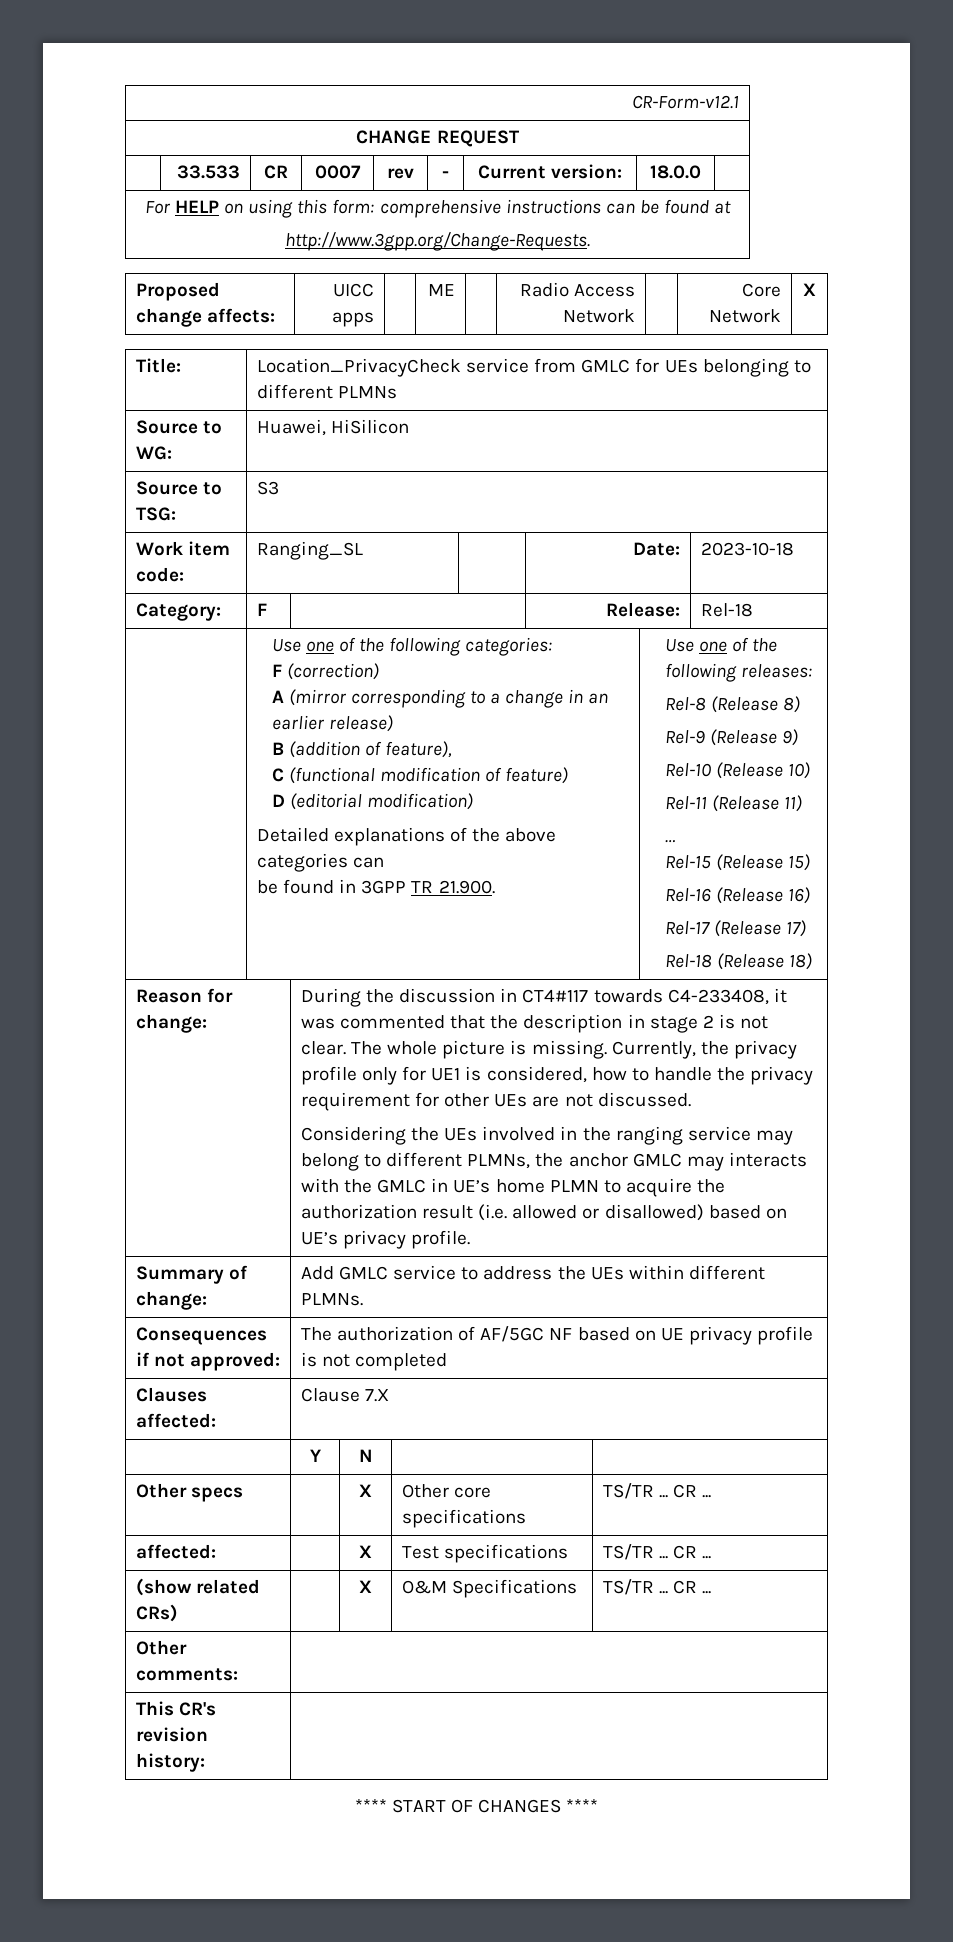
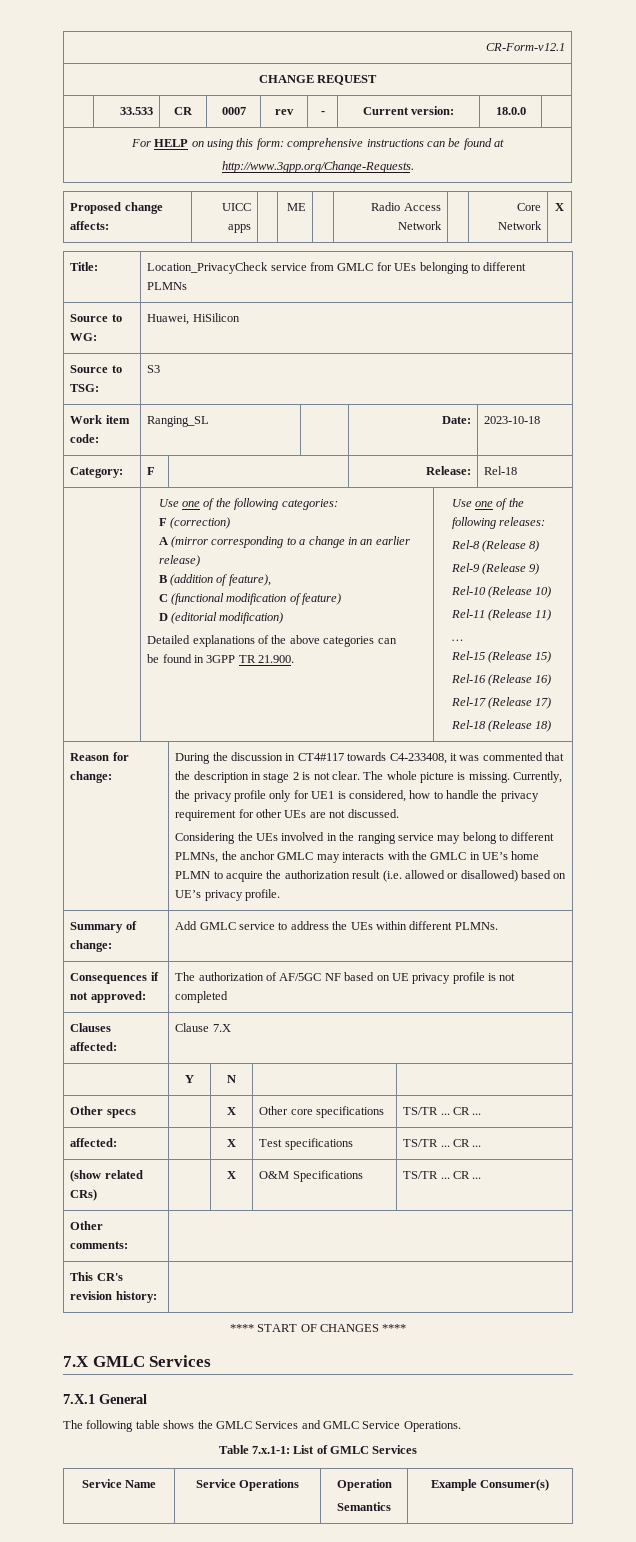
(599, 1805) none -> [63,1355,212,1367] [63,1394,147,1404] [63,1420,461,1432] [218,1445,418,1454] [81,1479,157,1488] [195,1479,300,1491] [336,1479,392,1491] [337,1502,391,1511] [430,1479,550,1491] // 7.X GMLC Services // 7.X.1 General // The following table shows the GMLC Services and GMLC Service Operations. // Table 7.x.1-1: List of GMLC Services // Service Name | Service Operations | Operation // Semantics | Example Consumer(s)

